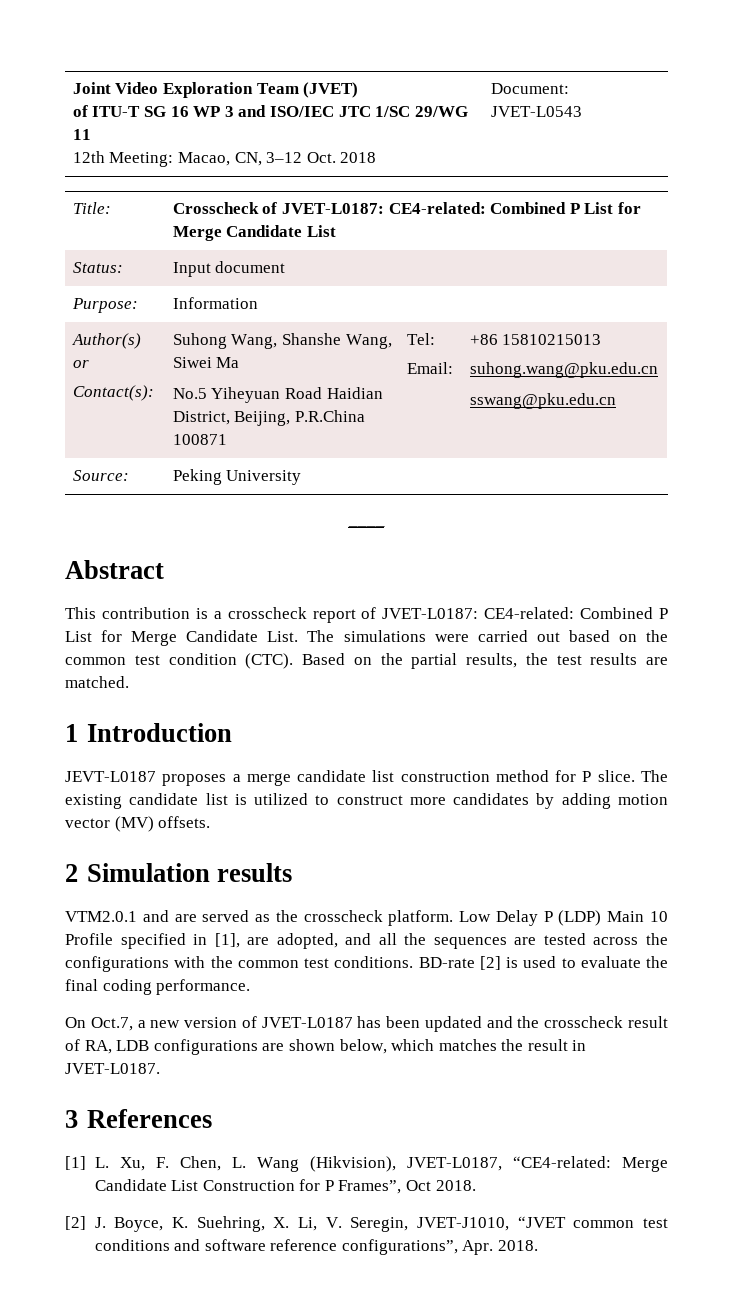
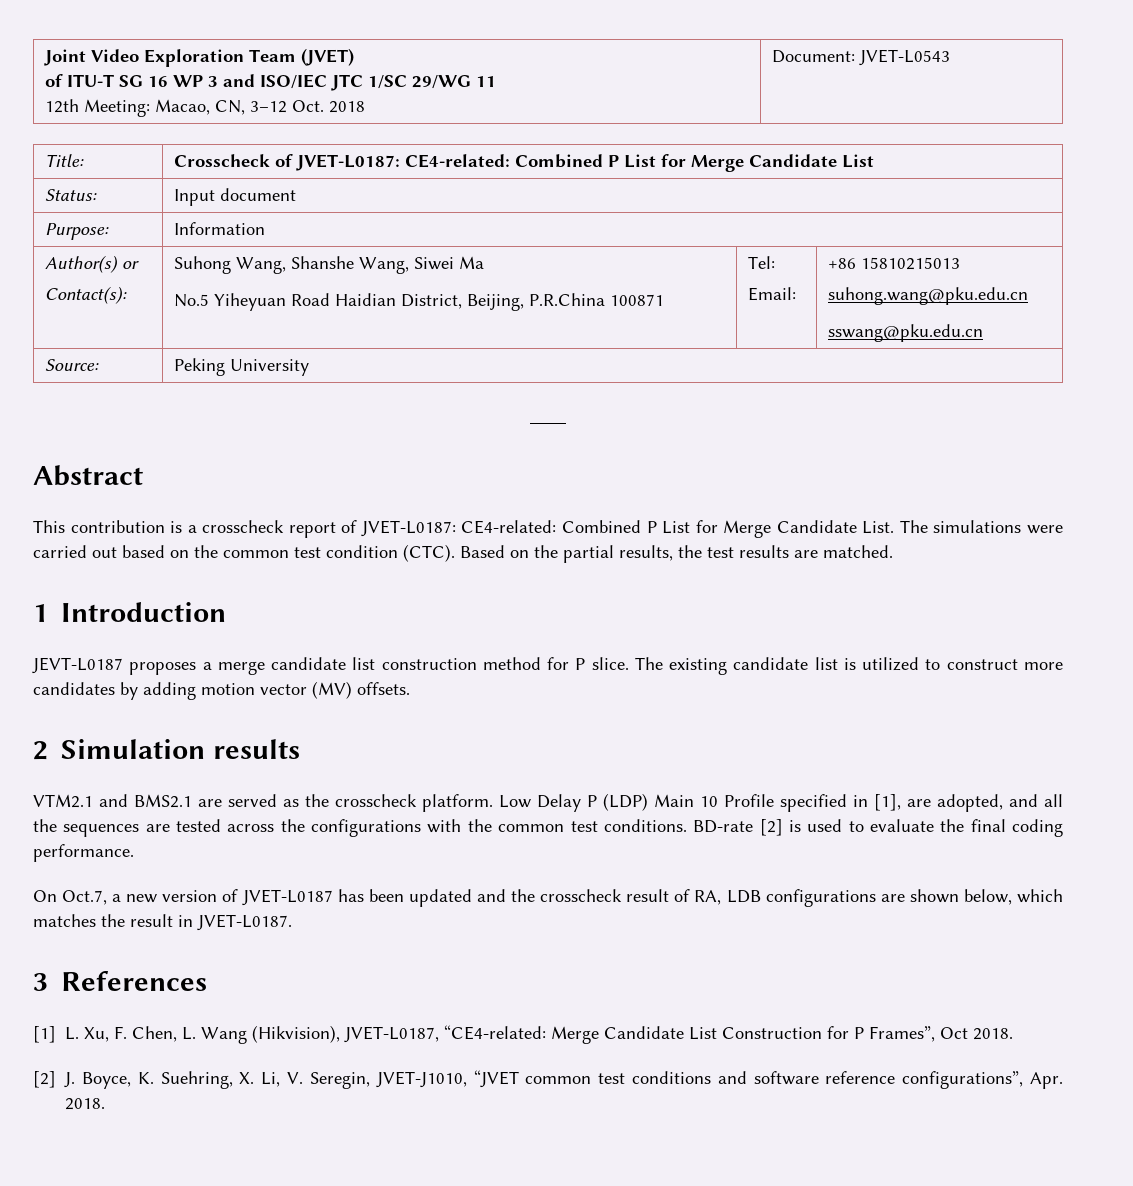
[65,910,169,922] VTM2.0.1 and -> [33,794,192,808] VTM2.1 and BMS2.1

